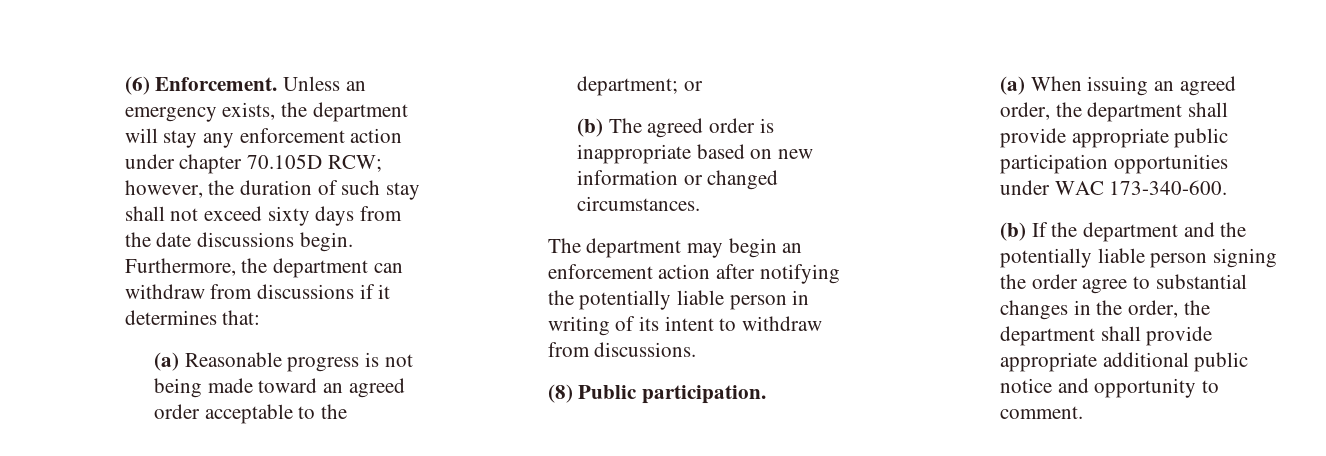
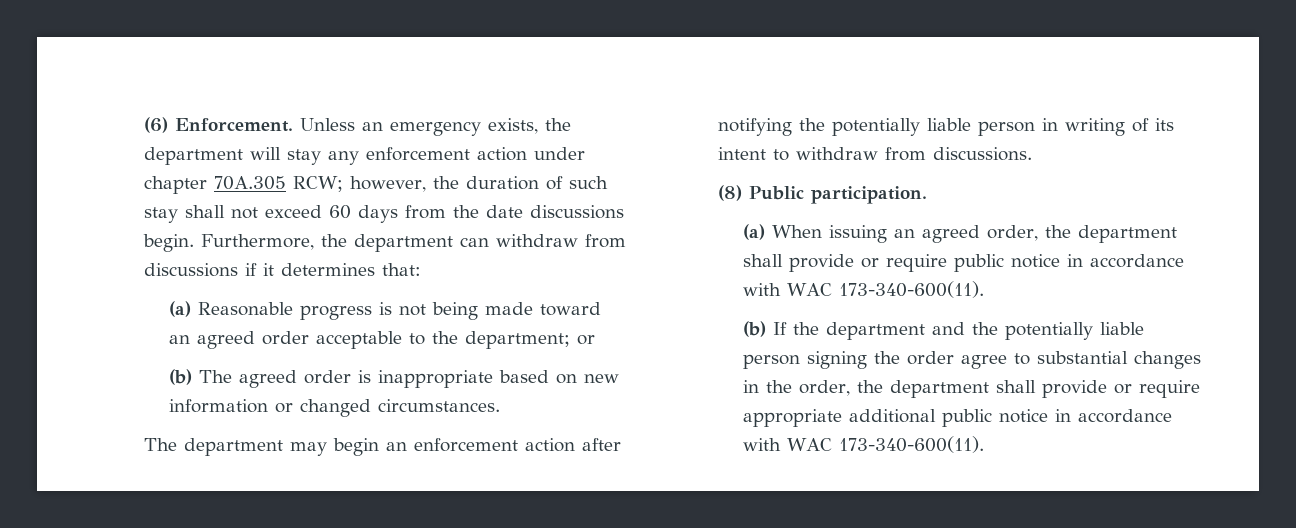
[247,154,323,169] 70.105D -> [214,176,287,190] 70A.305
[267,206,310,226] sixty -> [329,205,352,219] 60
[1071,128,1229,148] [1000,154,1228,174] [1000,180,1228,195] appropriate public participation opportunities under WAC 173-340-600. -> [861,254,1185,272] [743,281,985,298] or require public notice in accordance with WAC 173-340-600(11).
(1213, 336) none -> [1114,380,1201,398] or require
[1057,378,1220,398] [1000,406,1084,419] and opportunity to comment. -> [1055,409,1173,423] [743,436,985,453] in accordance with WAC 173-340-600(11).

